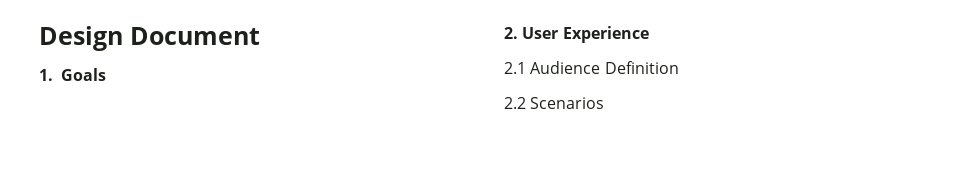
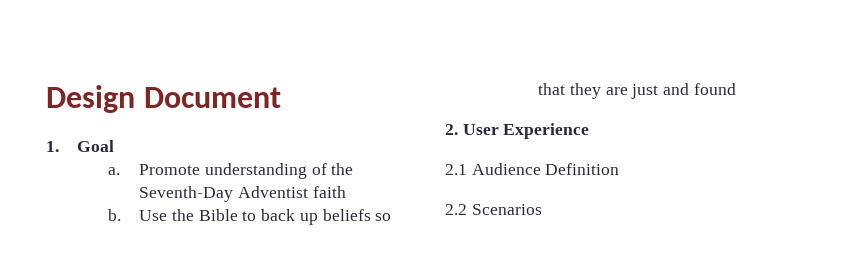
[61,68,106,81] Goals -> [77,140,115,152] [108,163,354,179] [139,186,346,202] [108,209,392,225] [538,83,736,99] Goal // a. Promote understanding of the Seventh-Day Adventist faith // b. Use the Bible to back up beliefs so that they are just and found

